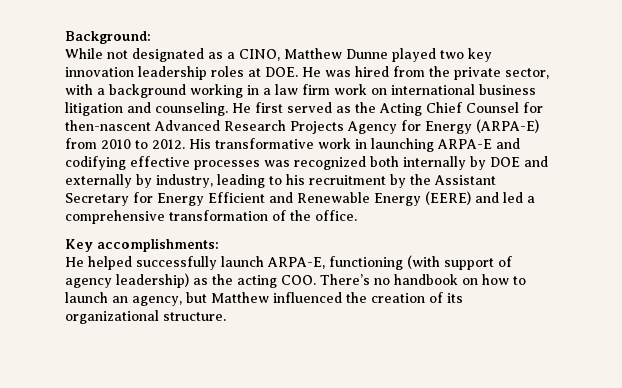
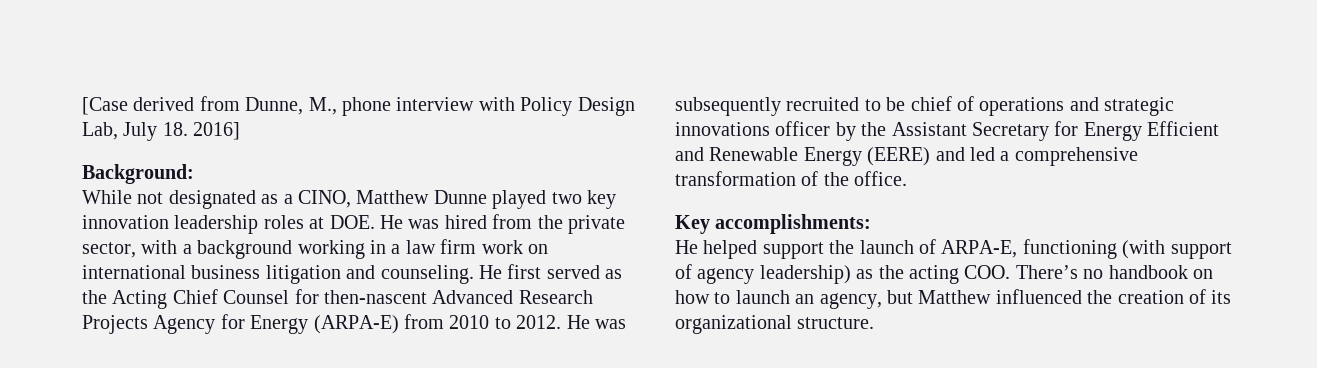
(65, 37) none -> [82,96,635,116] [82,122,241,141] [Case derived from Dunne, M., phone interview with Policy Design Lab, July 18. 2016] //
[189,138,520,152] [65,156,548,170] [65,174,386,188] His transformative work in launching ARPA-E and codifying effective processes was recognized both internally by DOE and externally by industry, leading to his recruitment -> [566,315,626,329] [675,96,1175,116] [675,121,831,136] He was subsequently recruited to be chief of operations and strategic innovations officer
[136,256,264,270] successfully launch -> [762,239,936,259] support the launch of

